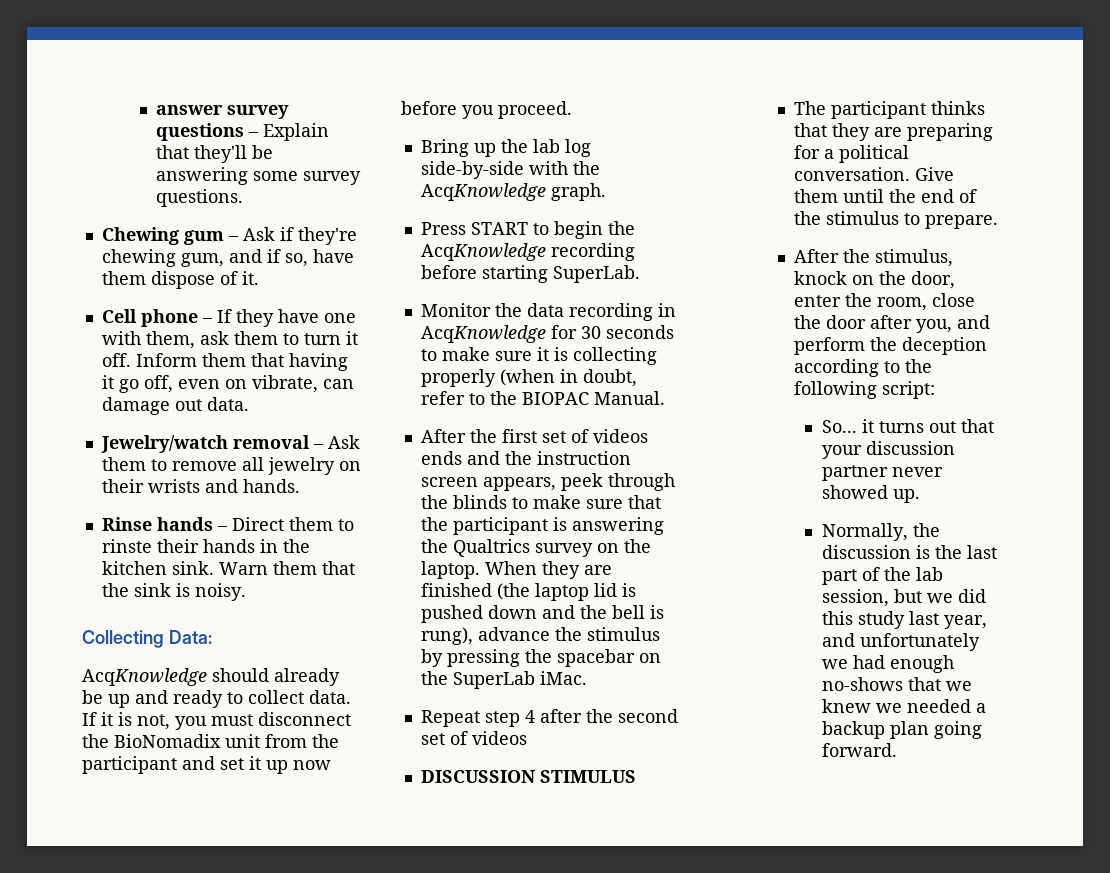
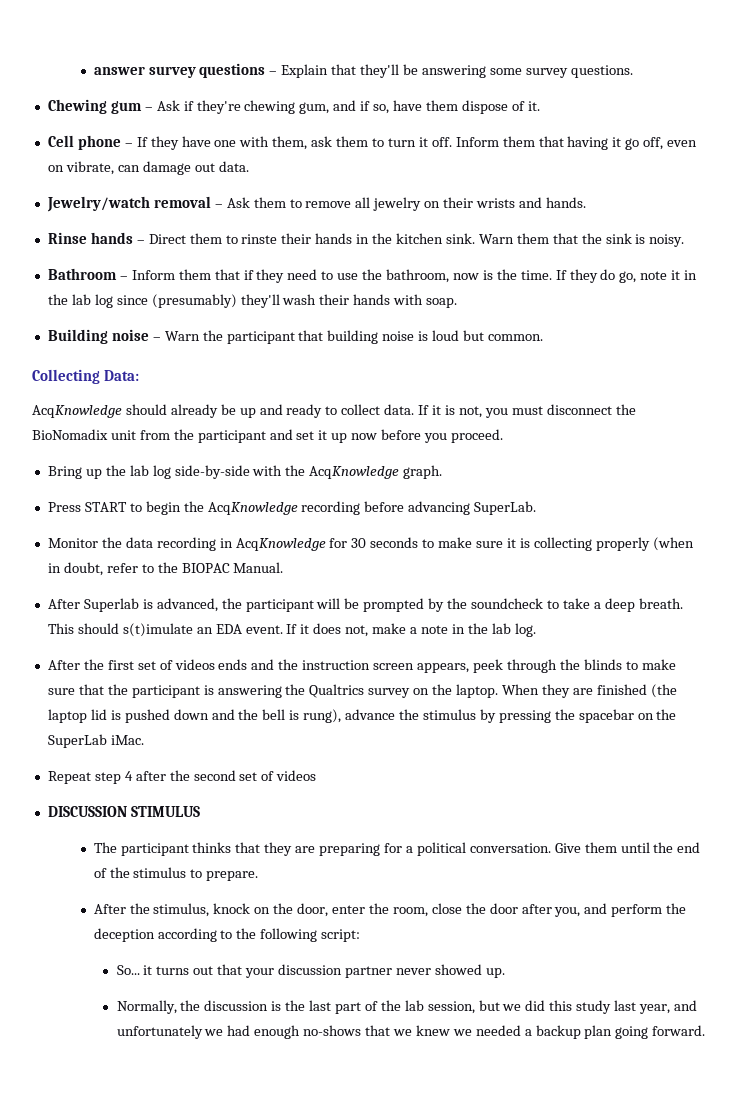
(246, 592) none -> [47,268,698,283] [47,294,458,308] [47,329,543,344] // Bathroom – Inform them that if they need to use the bathroom, now is the time. If they do go, note it in the lab log since (presumably) they'll wash their hands with soap. // Building noise – Warn the participant that building noise is loud but common.
[481,265,548,283] starting -> [408,501,471,515] advancing
(665, 398) none -> [47,598,683,612] [47,623,536,637] // After Superlab is advanced, the participant will be prompted by the soundcheck to take a deep breath. This should s(t)imulate an EDA event. If it does not, make a note in the lab log.

